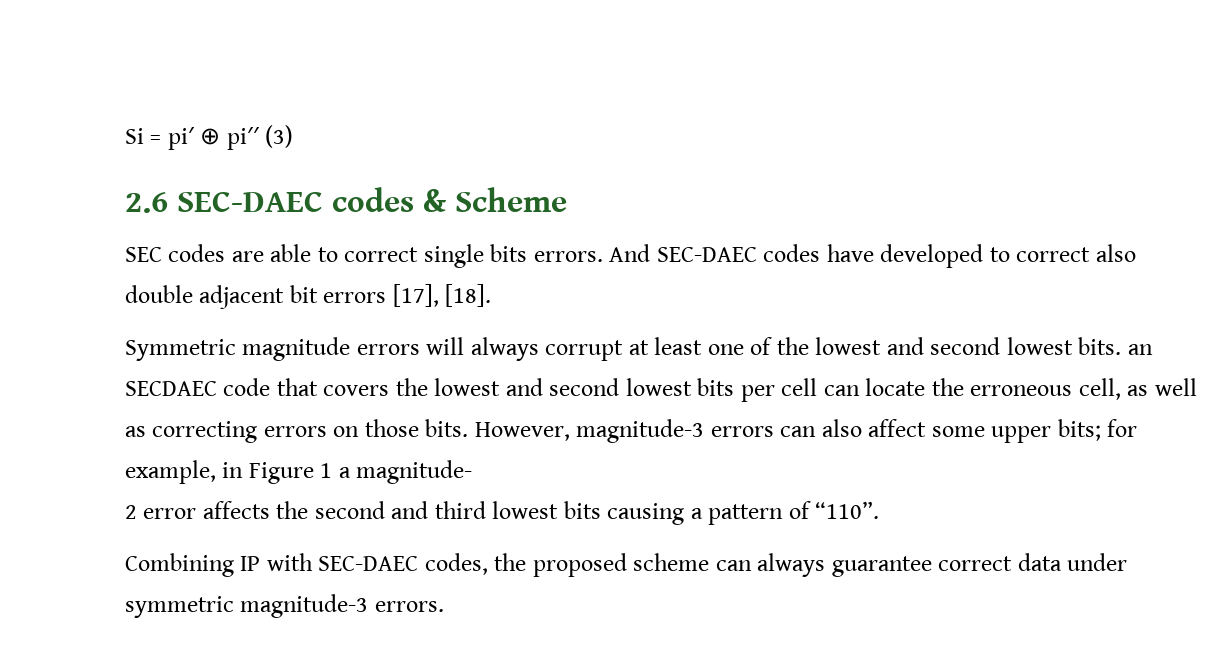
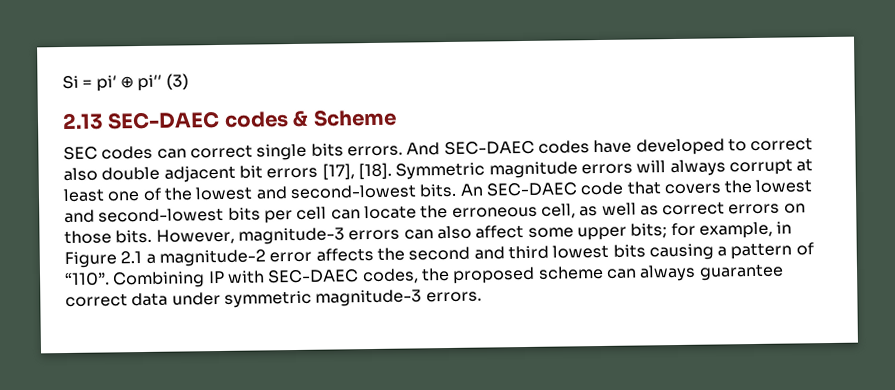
[125,192,168,213] 2.6 -> [62,112,104,131] 2.13
[231,244,338,262] are able to -> [156,148,187,159] can
(492, 295) // -> (392, 171) none
[930,337,1153,355] [125,381,217,396] second lowest bits. an SECDAEC -> [289,182,578,200] second-lowest bits. An SEC-DAEC
[549,378,692,396] second lowest -> [98,207,225,223] second-lowest
[152,421,258,443] correcting -> [662,201,726,216] correct
[320,460,473,484] [125,505,137,519] 1 a magnitude- // 2 -> [120,249,266,267] 2.1 a magnitude-2
(880, 510) // -> (110, 279) none

